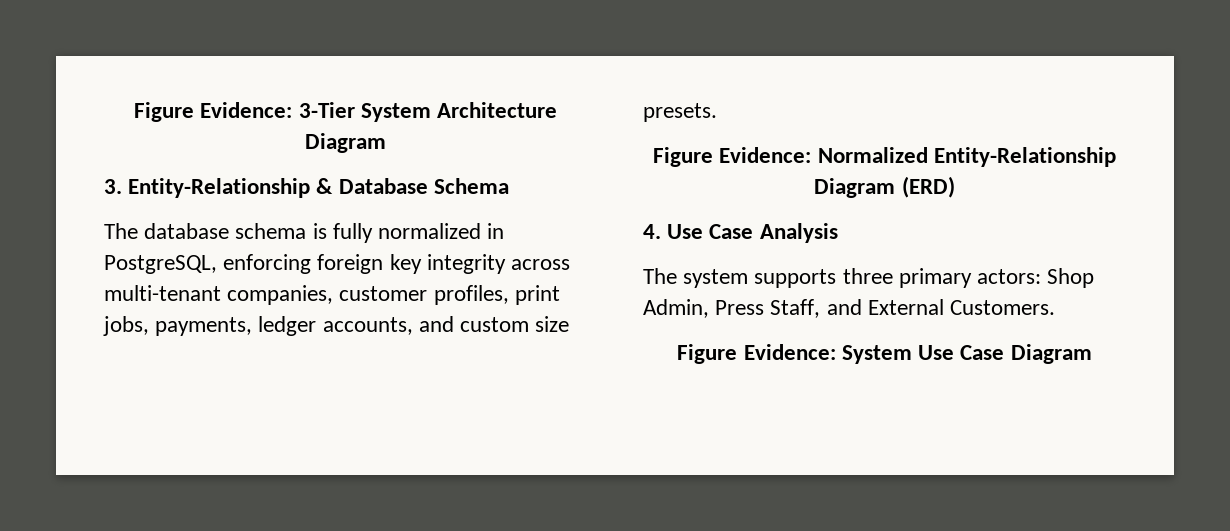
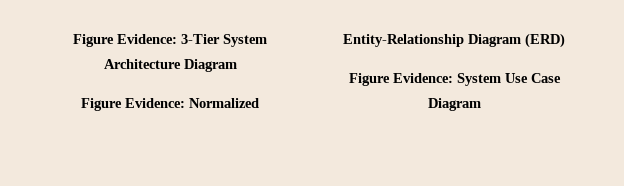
[104,178,509,198] [104,223,505,243] [104,254,571,274] [104,285,560,305] [103,316,570,336] [643,103,717,122] // 3. Entity-Relationship & Database Schema // The database schema is fully normalized in PostgreSQL, enforcing foreign key integrity across multi-tenant companies, customer profiles, print jobs, payments, ledger accounts, and custom size presets. -> (237, 65) none
[643,223,838,243] [643,268,1095,288] [643,299,1056,318] // 4. Use Case Analysis // The system supports three primary actors: Shop Admin, Press Staff, and External Customers. -> (565, 40) none

